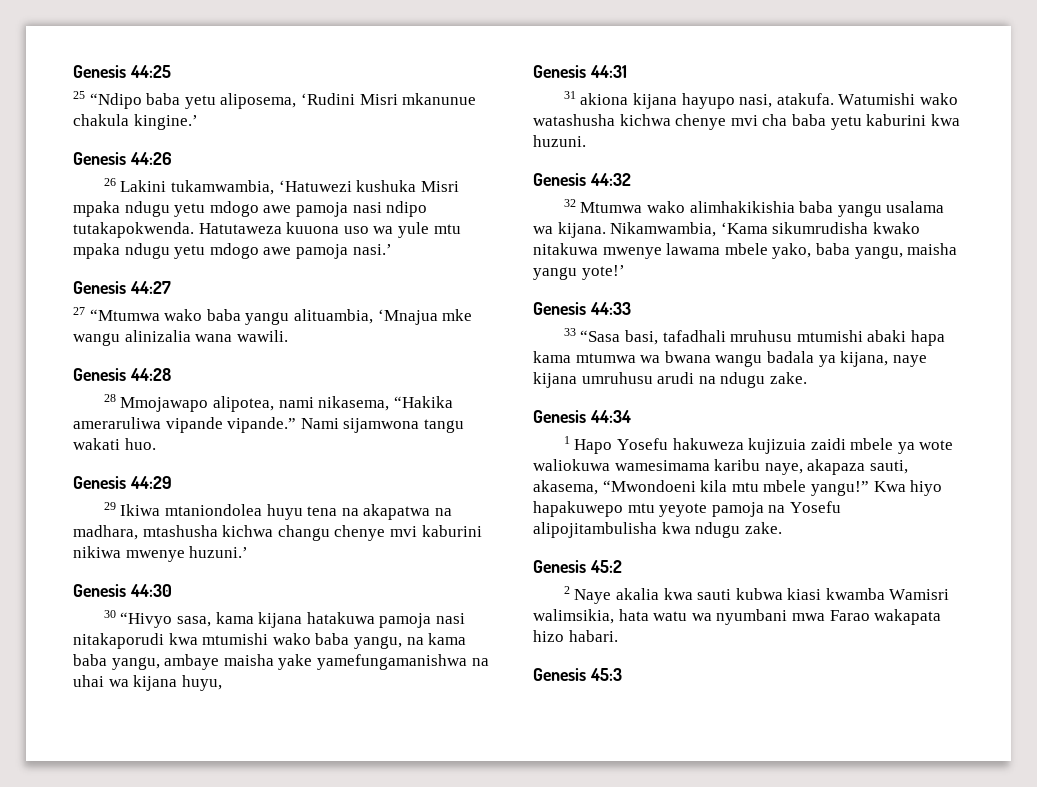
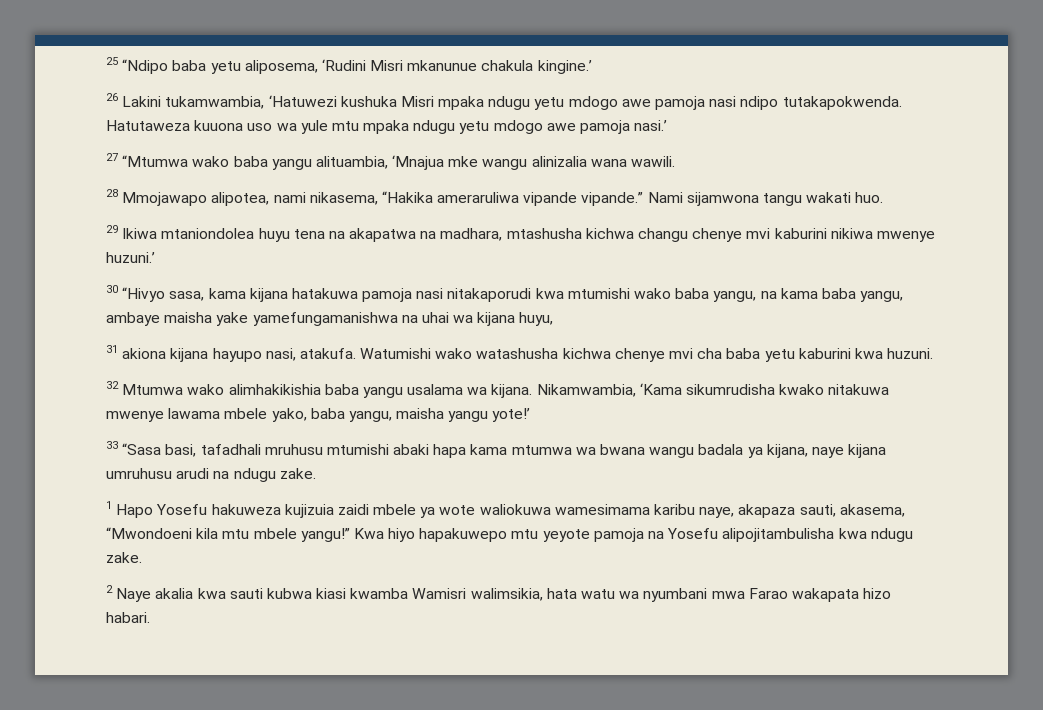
[73,65,171,78] Genesis 44:25 // -> (106, 61) none
[73,152,172,165] // Genesis 44:26 -> (592, 67) none
[73,281,171,294] // Genesis 44:27 -> (668, 125) none
[73,368,171,381] // Genesis 44:28 -> (676, 161) none
[73,476,172,489] // Genesis 44:29 -> (884, 197) none
[73,584,172,597] // Genesis 44:30 -> (155, 257) none
[533,65,627,78] // Genesis 44:31 -> (554, 319) none
[533,173,631,186] // Genesis 44:32 -> (934, 353) none
[533,302,631,315] // Genesis 44:33 -> (531, 415) none
[533,410,631,423] // Genesis 44:34 -> (316, 473) none
[533,560,622,573] // Genesis 45:2 -> (142, 557) none
[533,668,622,681] // Genesis 45:3 -> (150, 617) none

